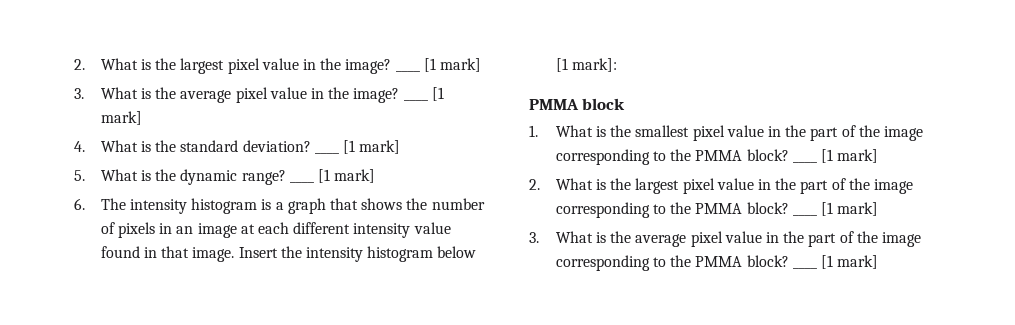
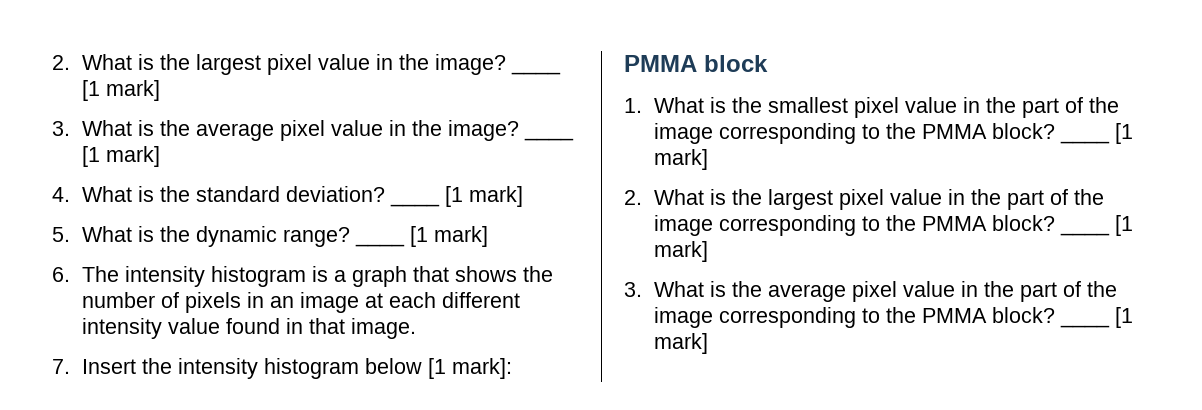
(235, 254) none -> [52,359,70,374] // 7.

